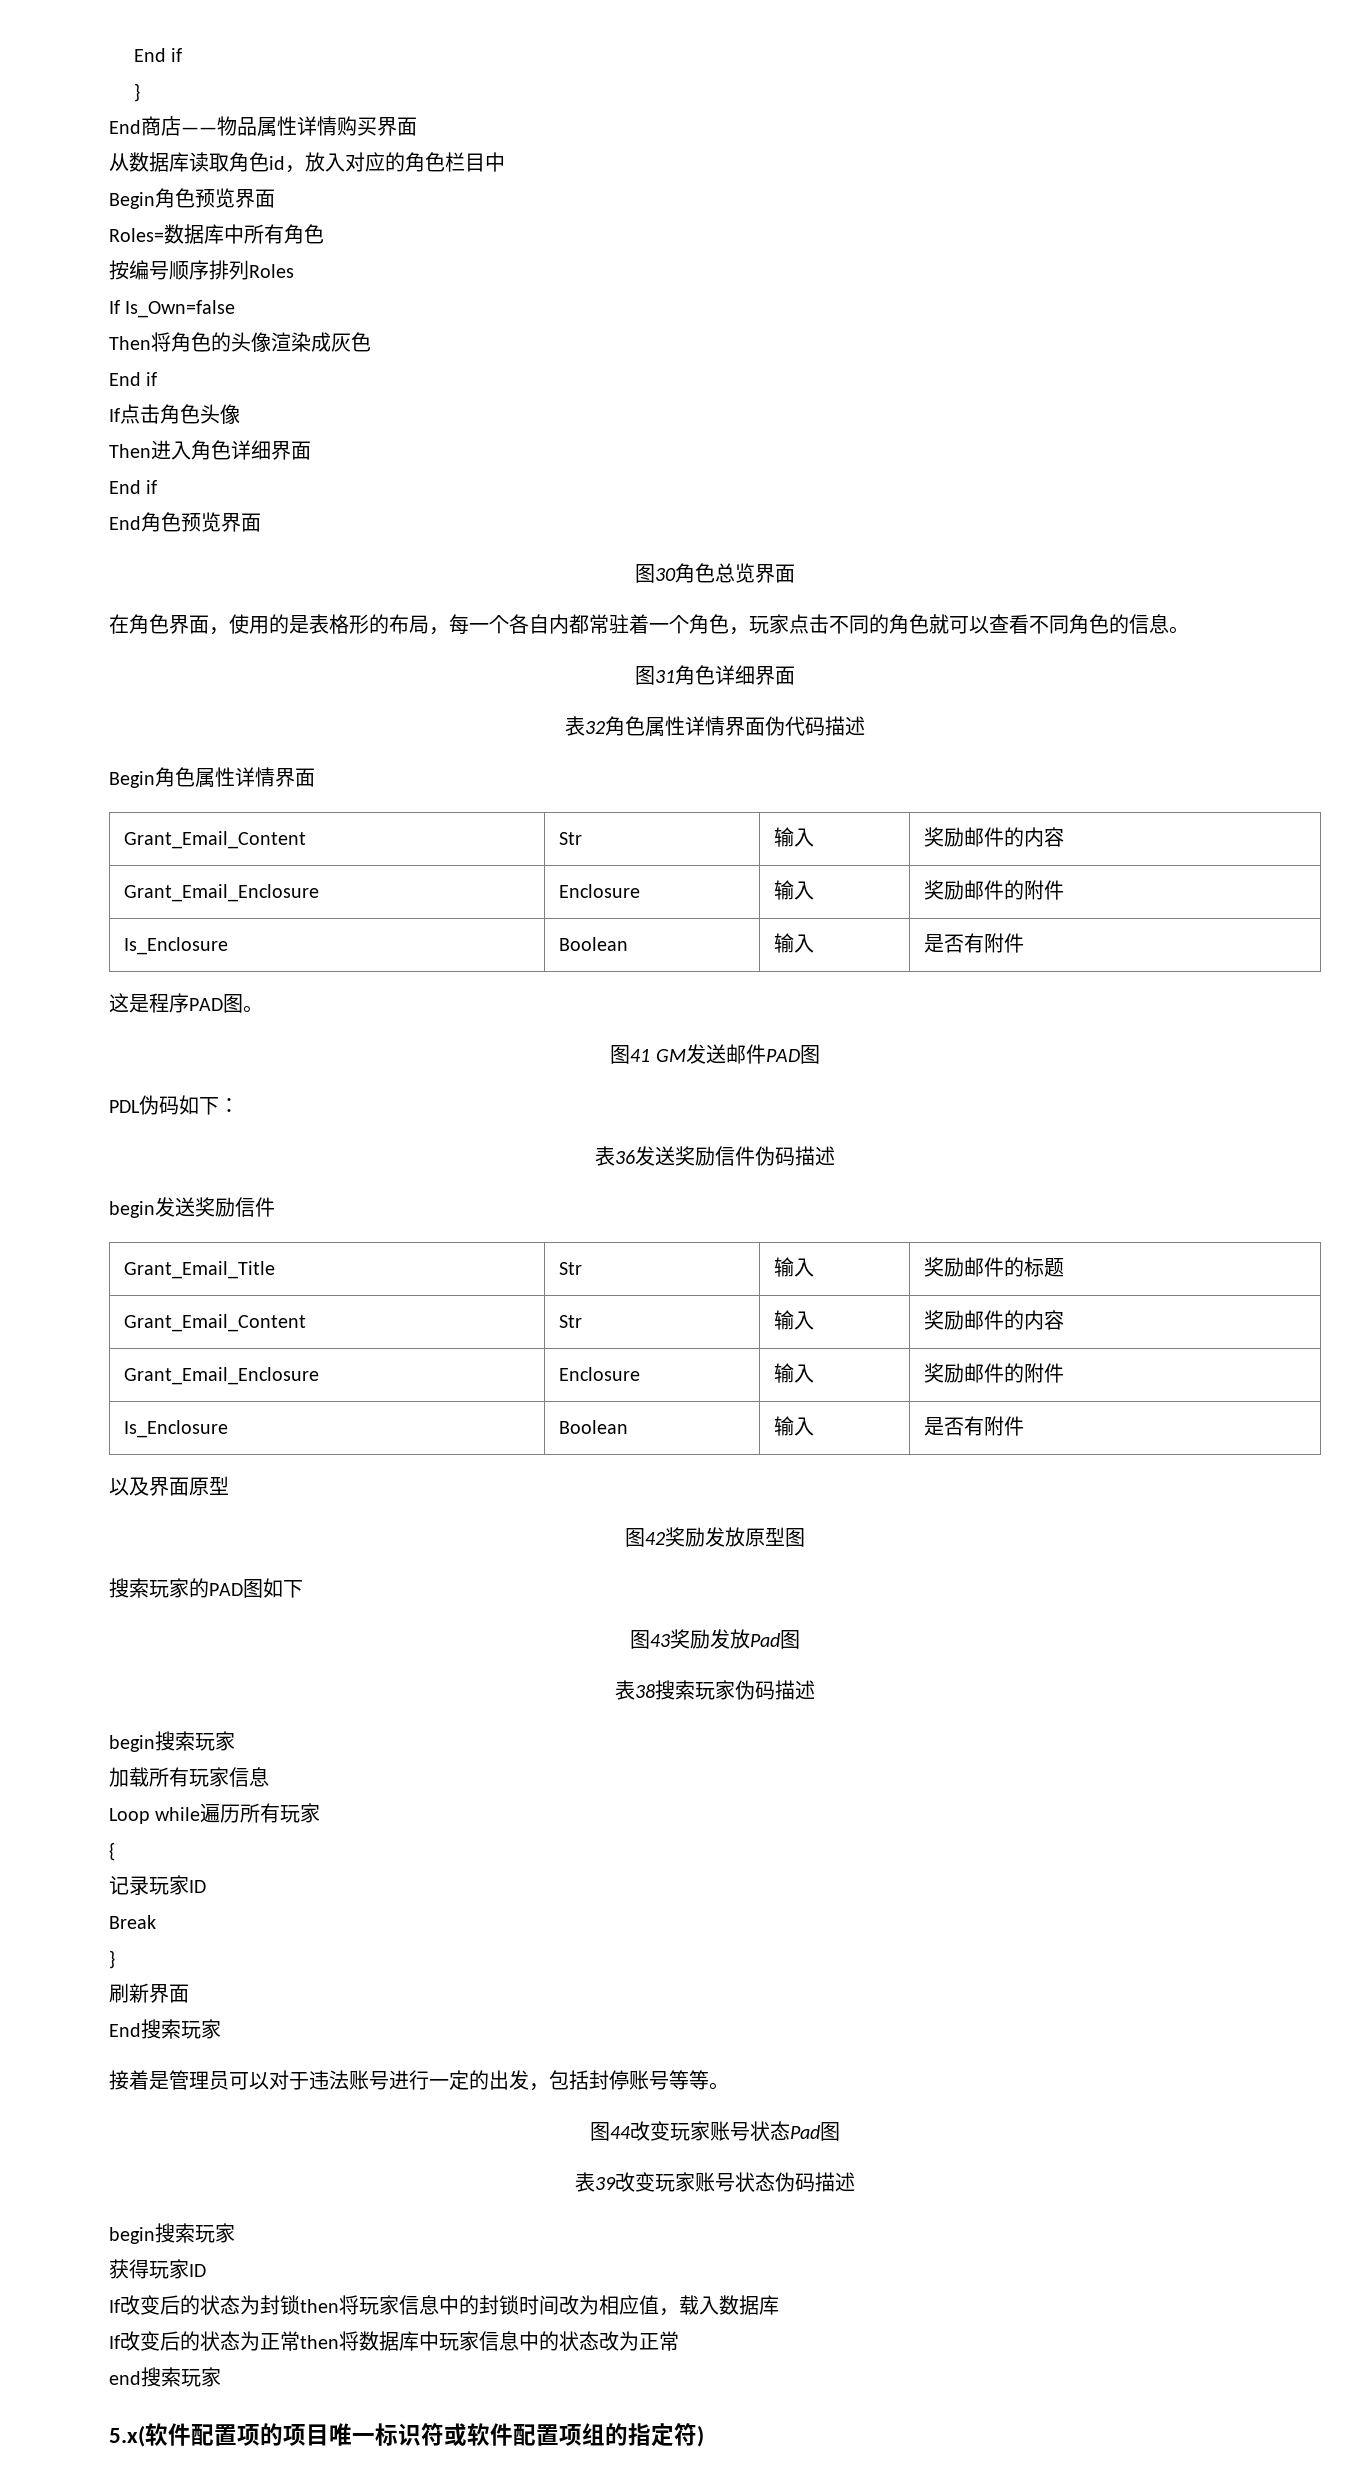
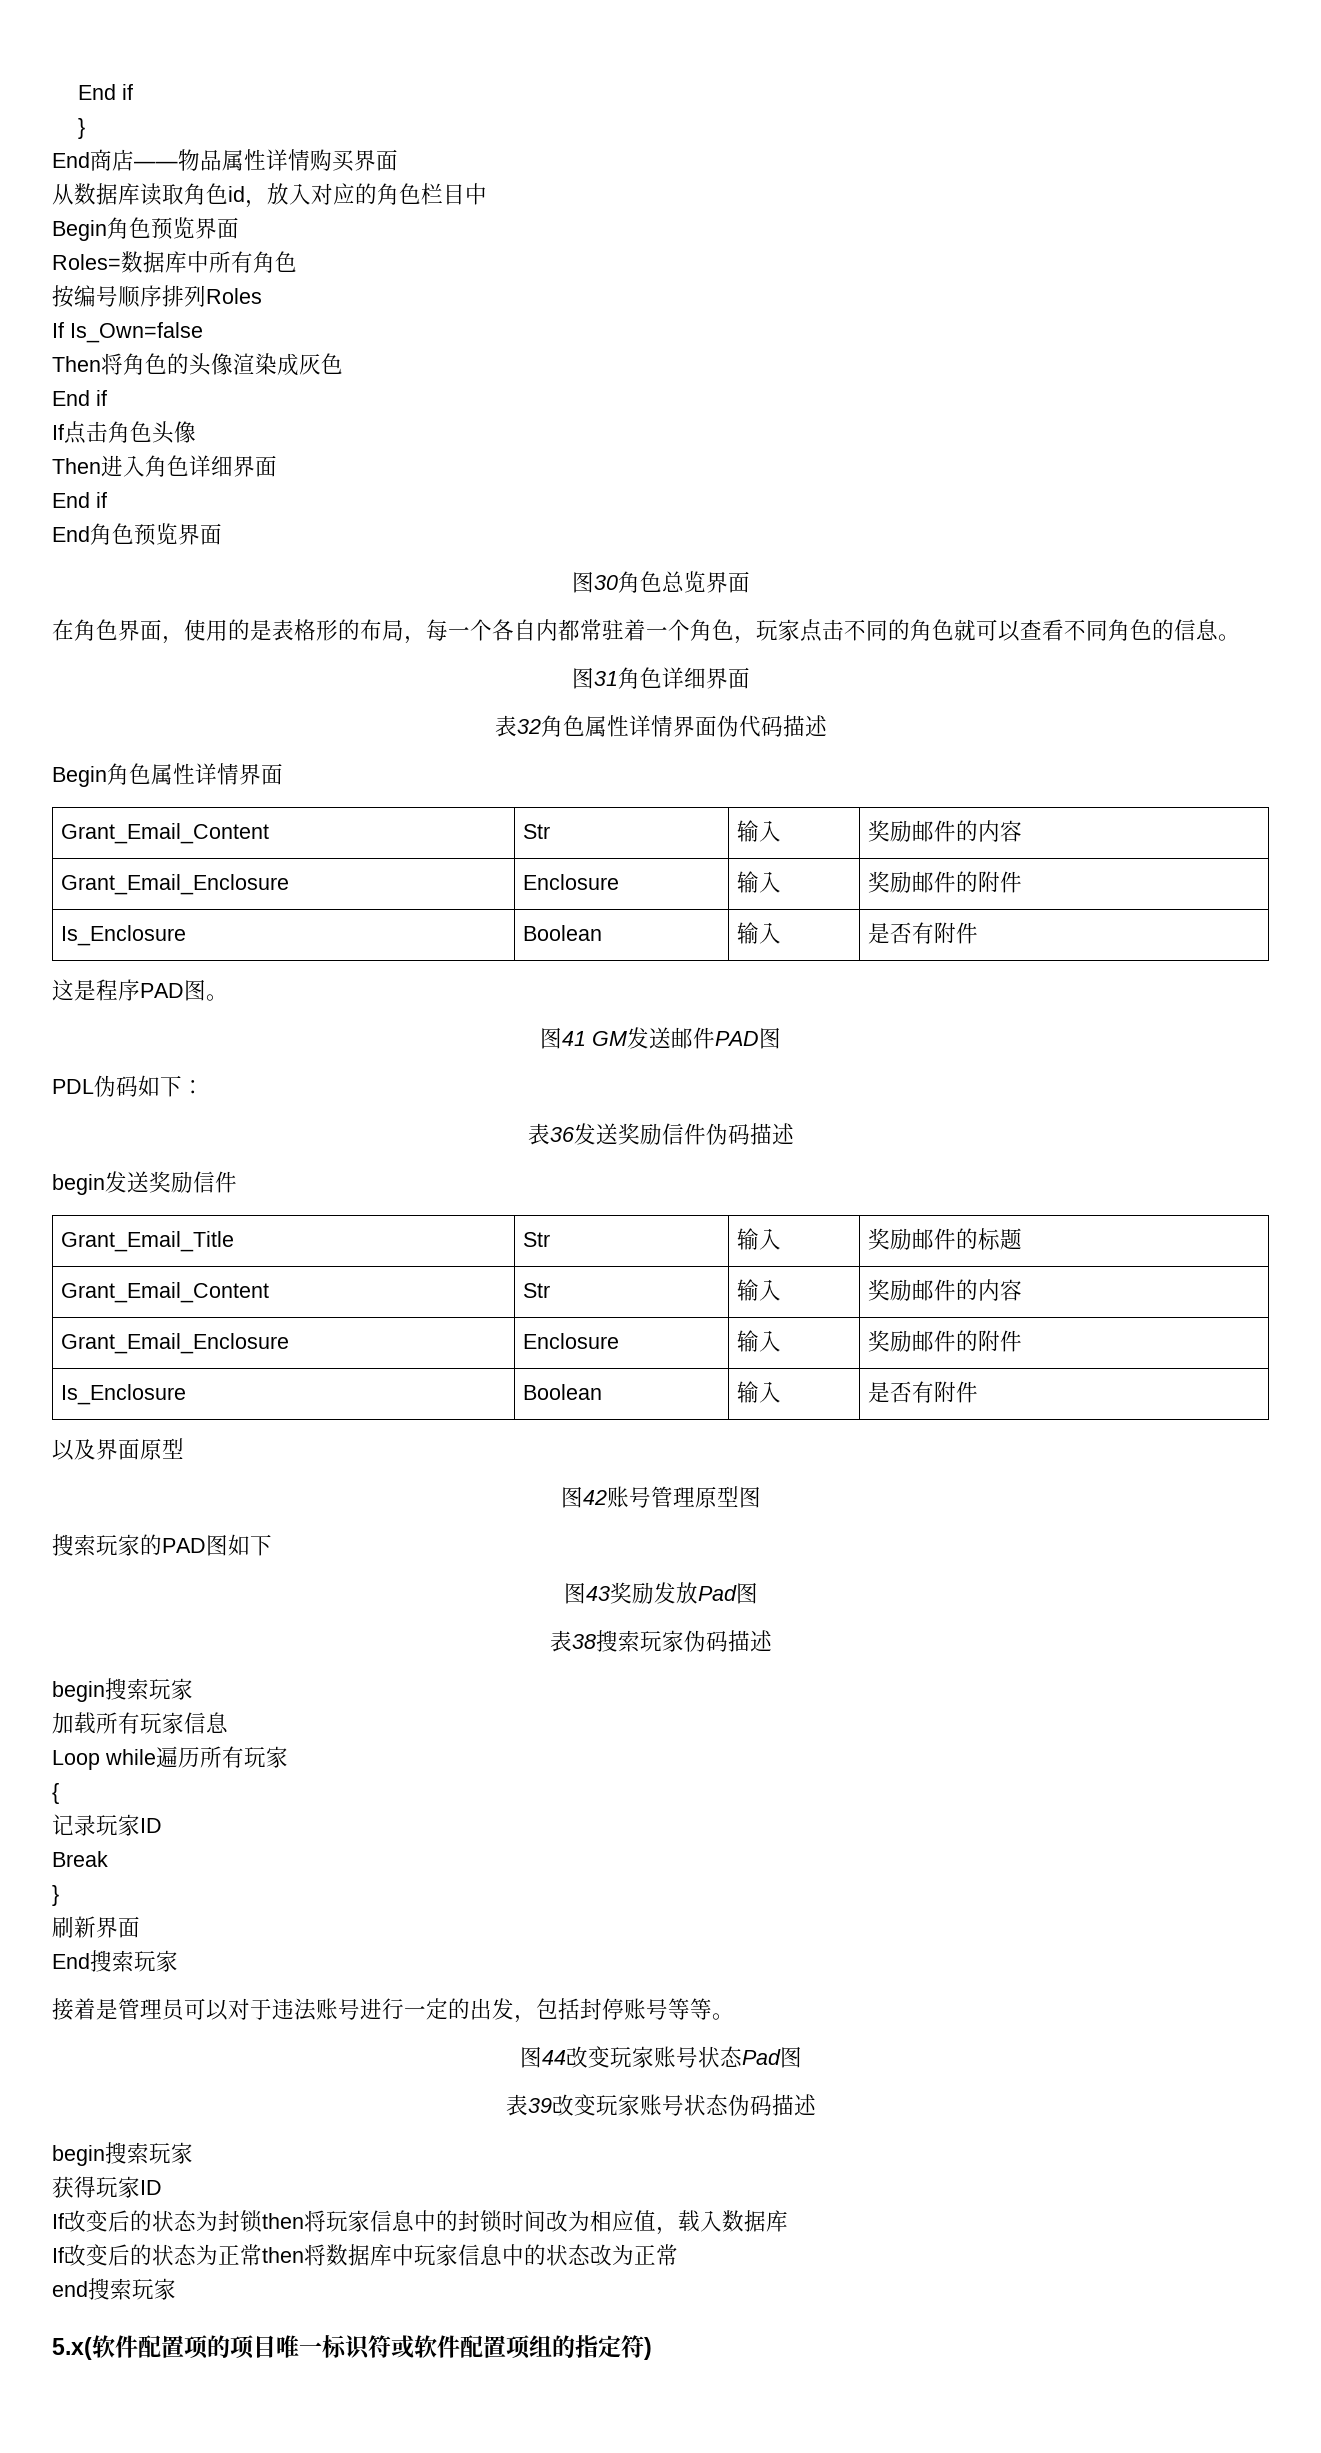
[665,1527,745,1547] 奖励发放 -> [606,1486,695,1508] 账号管理

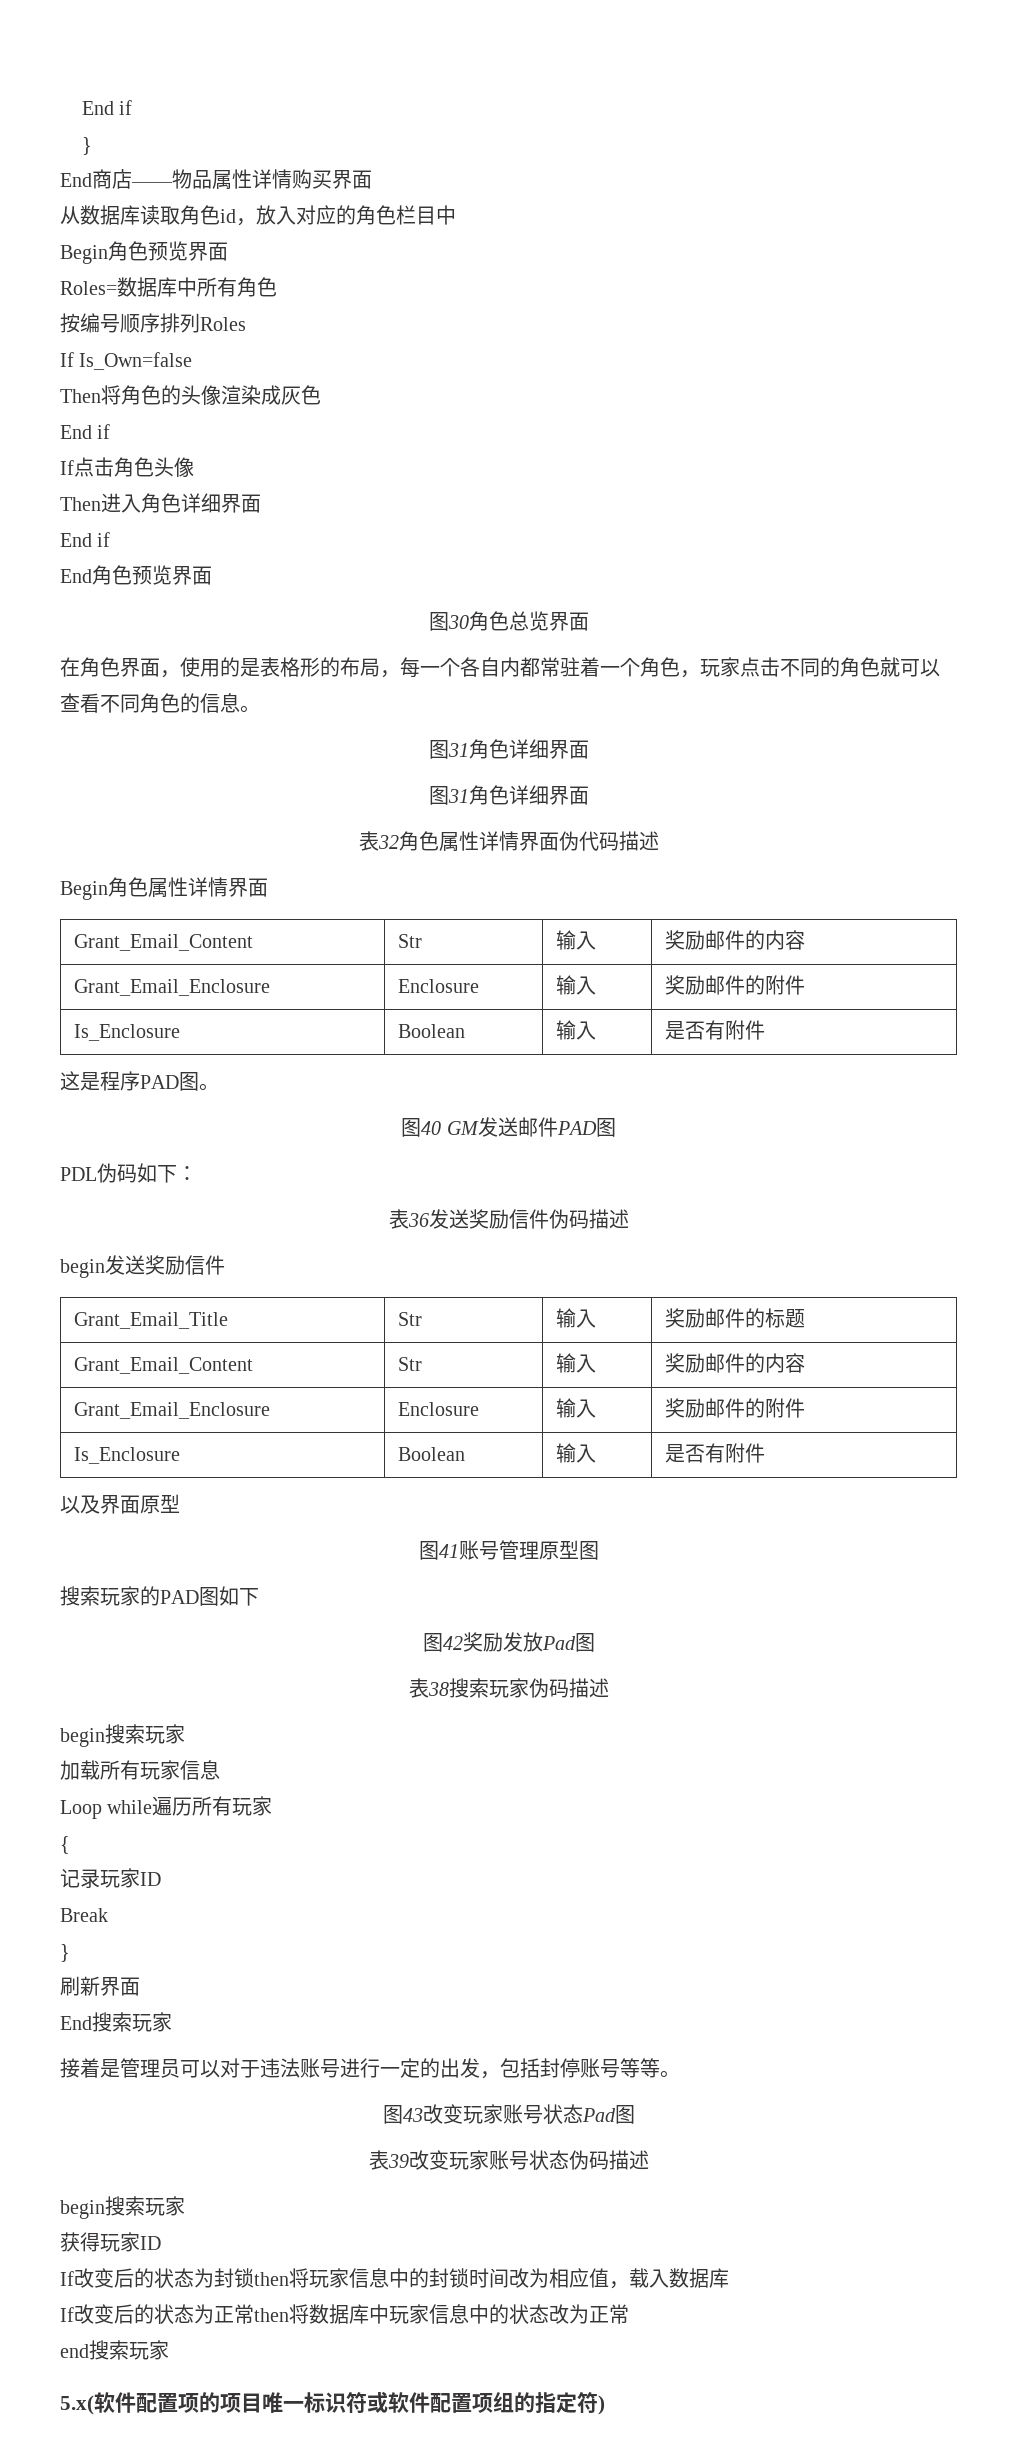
(750, 678) none -> [428,785,589,805] // 图31角色详细界面
[562,1031,586,1046] 41 -> [421,1121,442,1135] 40
[582,1490,607,1505] 42 -> [438,1544,459,1558] 41
[585,1586,610,1601] 43 -> [442,1636,463,1650] 42
[541,2050,566,2065] 44 -> [402,2108,423,2122] 43

